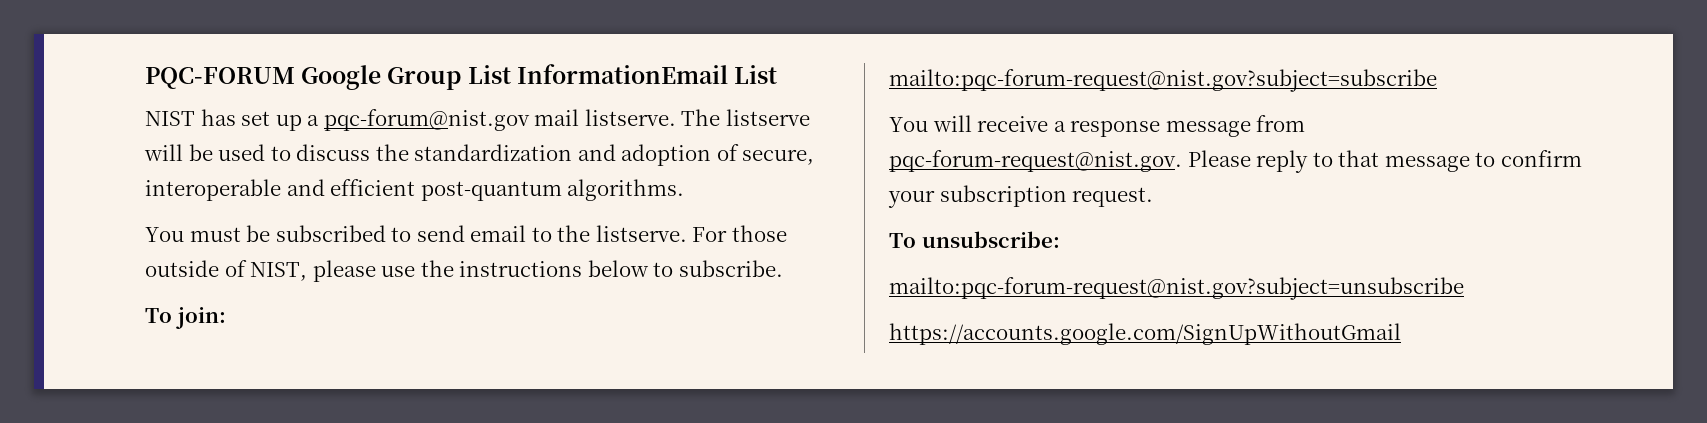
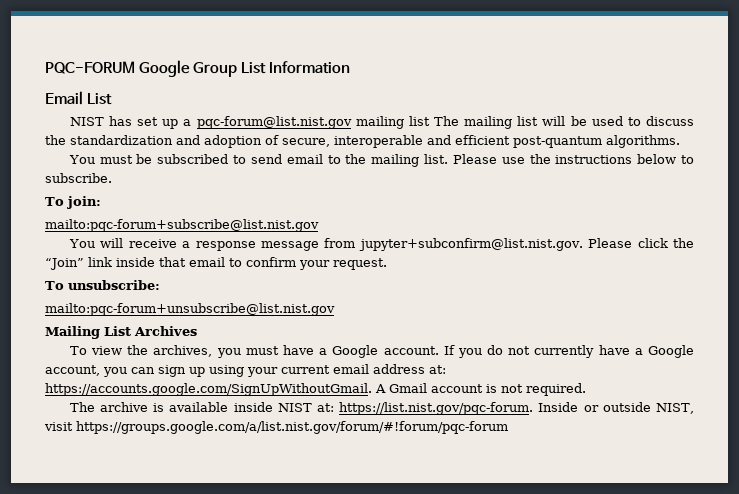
[516,64,728,84] InformationEmail -> [268,61,350,74] [45,91,83,105] Information // Email
[323,109,810,131] pqc-forum@nist.gov mail listserve. The listserve -> [196,116,539,129] pqc-forum@list.nist.gov mailing list The mailing list
[595,225,787,242] [145,260,376,282] listserve. For those outside of NIST, please -> [371,154,497,167] mailing list. Please
[889,69,1437,92] mailto:pqc-forum-request@nist.gov?subject=subscribe -> [45,219,319,232] mailto:pqc-forum+subscribe@list.nist.gov
[889,150,1470,173] pqc-forum-request@nist.gov. Please reply to that message -> [358,238,694,251] [45,257,225,270] jupyter+subconfirm@list.nist.gov. Please click the “Join” link inside that email
[939,185,1067,207] subscription -> (330, 265) none
[889,277,1464,300] [889,323,1401,345] mailto:pqc-forum-request@nist.gov?subject=unsubscribe // https://accounts.google.com/SignUpWithoutGmail -> [45,303,335,316] [45,326,197,339] [69,345,694,358] [45,364,446,377] [45,383,586,396] [69,402,695,415] [44,421,508,434] mailto:pqc-forum+unsubscribe@list.nist.gov // Mailing List Archives // To view the archives, you must have a Google account. If you do not currently have a Google account, you can sign up using your current email address at: https://accounts.google.com/SignUpWithoutGmail. A Gmail account is not required. // The archive is available inside NIST at: https://list.nist.gov/pqc-forum. Inside or outside NIST, visit https://groups.google.com/a/list.nist.gov/forum/#!forum/pqc-forum

